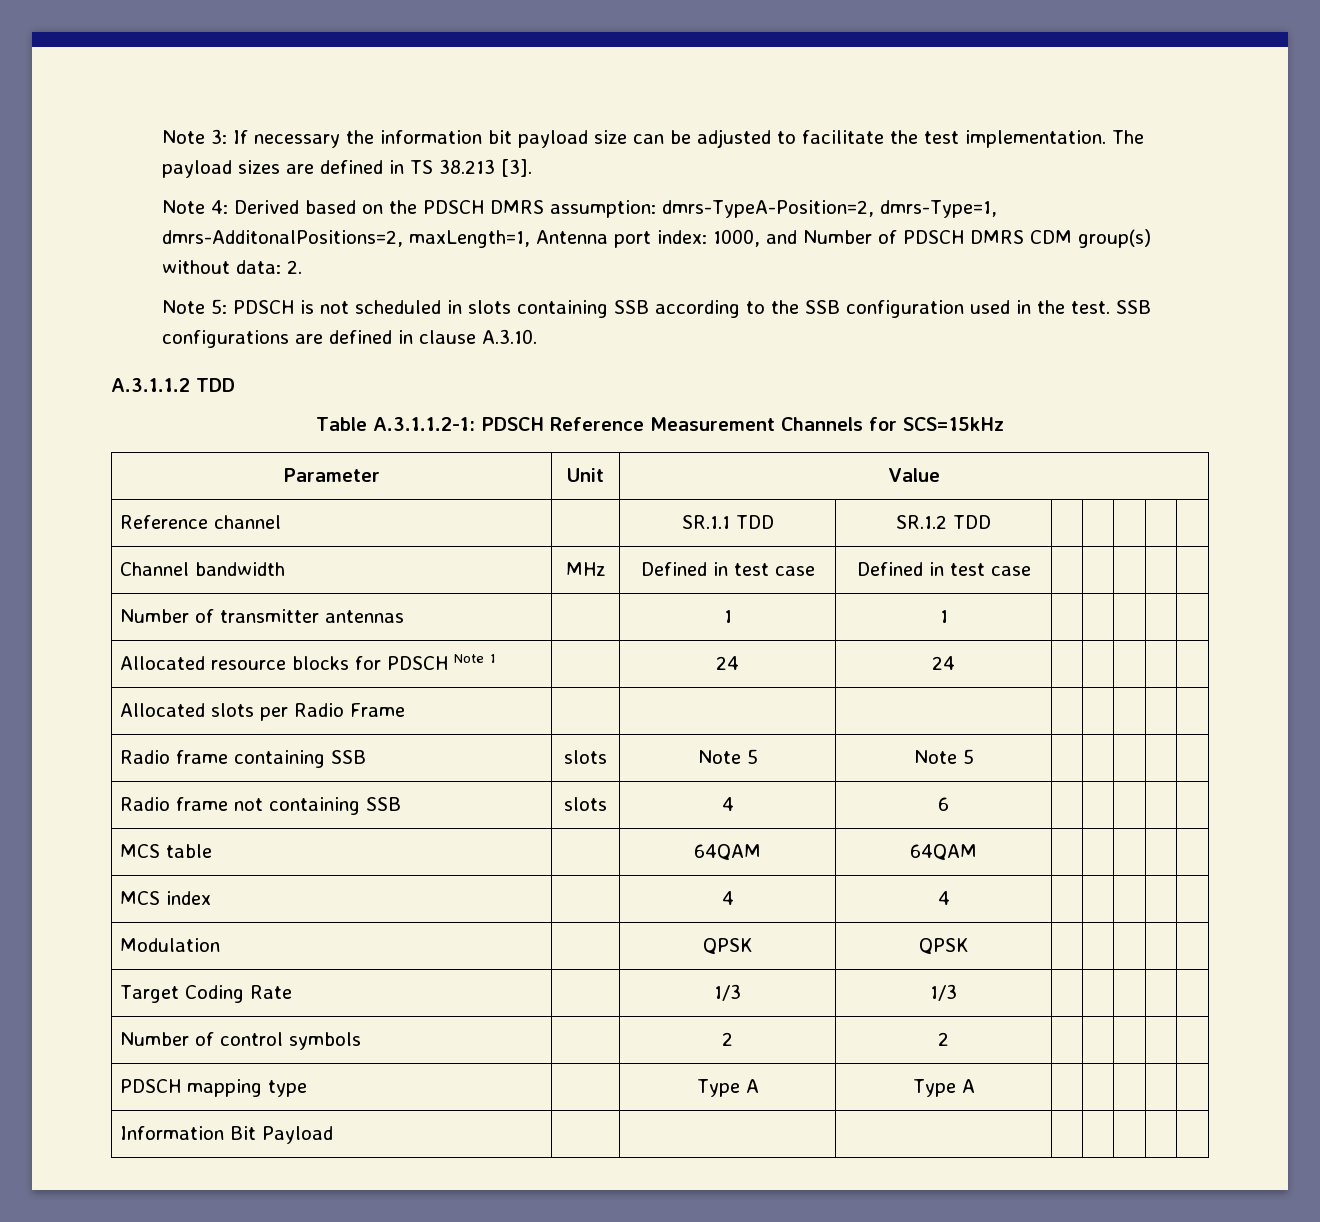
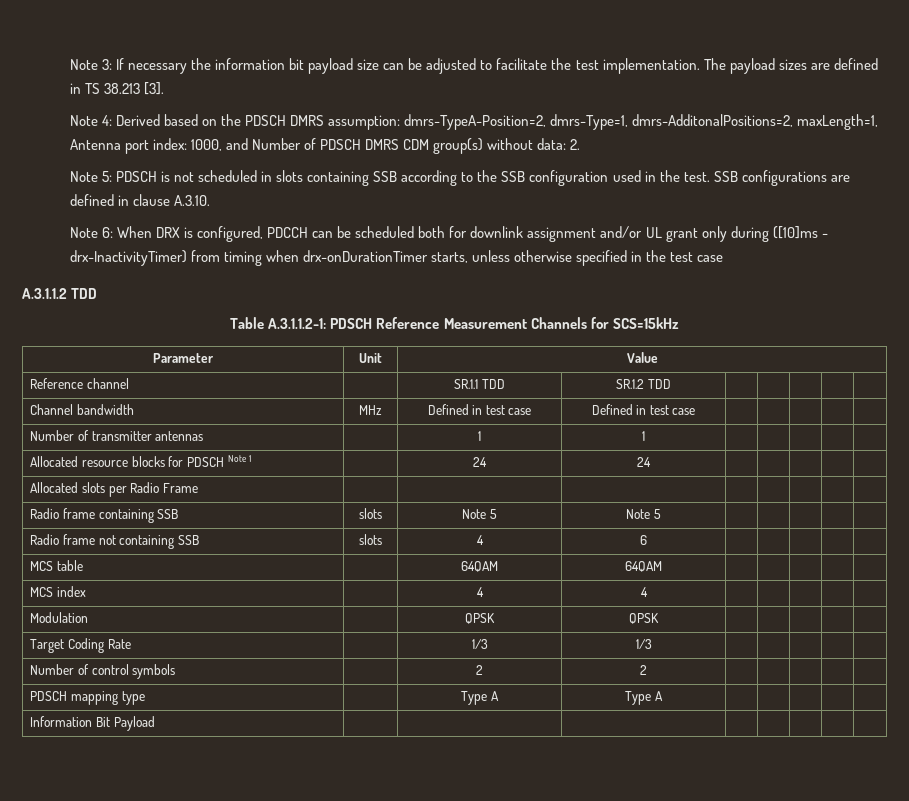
(537, 336) none -> [69,226,828,242] [69,250,724,266] // Note 6: When DRX is configured, PDCCH can be scheduled both for downlink assignment and/or UL grant only during ([10]ms - drx-InactivityTimer) from timing when drx-onDurationTimer starts, unless otherwise specified in the test case

